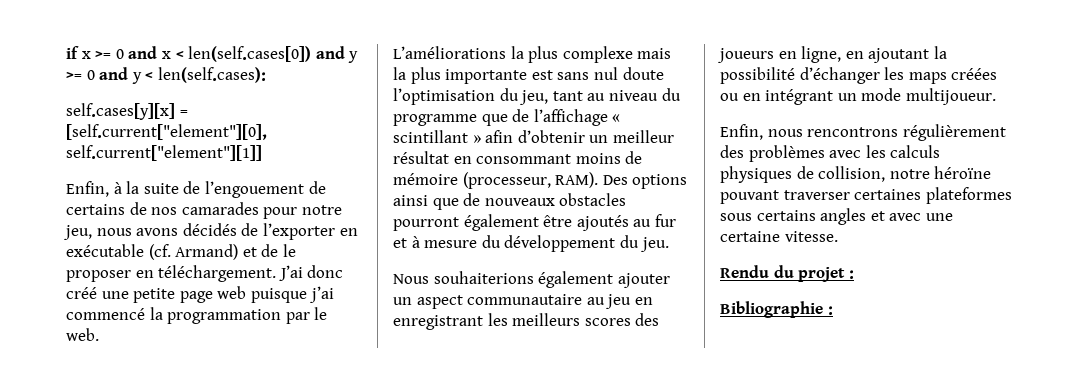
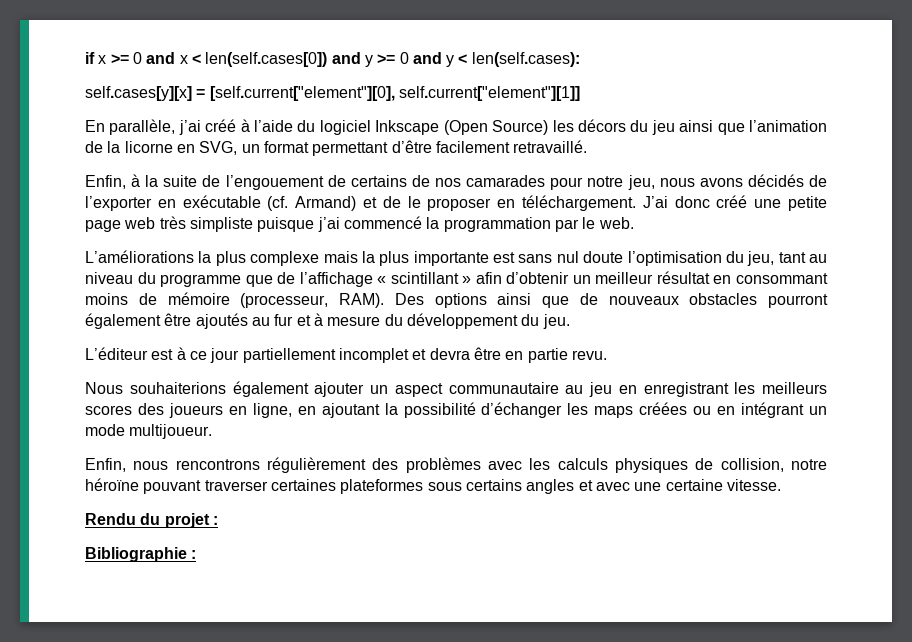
(262, 153) none -> [85,119,827,135] [85,140,588,156] // En parallèle, j’ai créé à l’aide du logiciel Inkscape (Open Source) les décors du jeu ainsi que l’animation de la licorne en SVG, un format permettant d’être facilement retravaillé.
(247, 292) none -> [159,216,253,232] très simpliste
(669, 244) none -> [85,347,607,363] // L’éditeur est à ce jour partiellement incomplet et devra être en partie revu.

